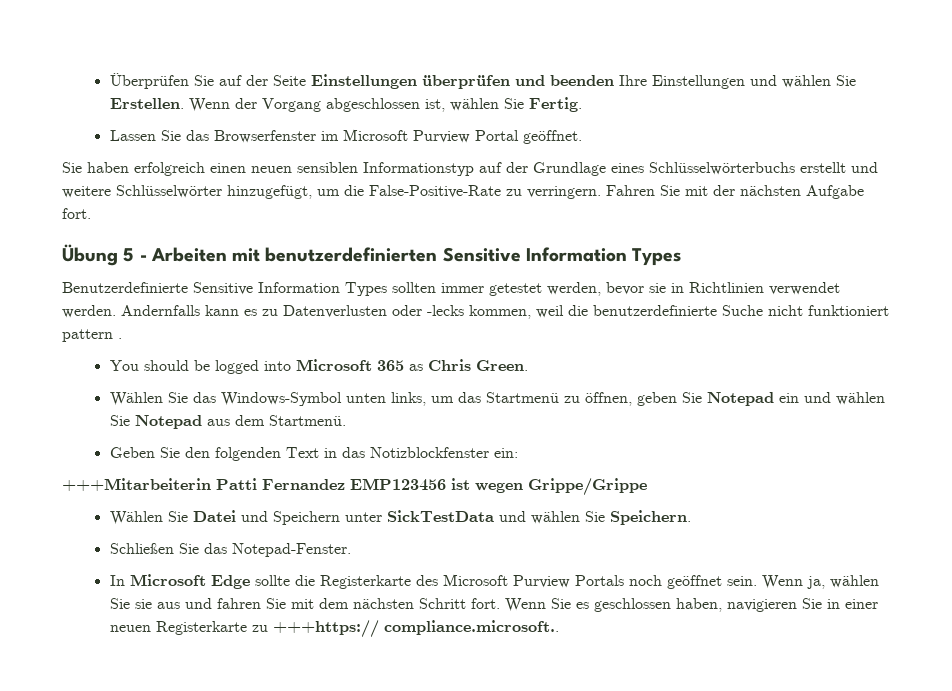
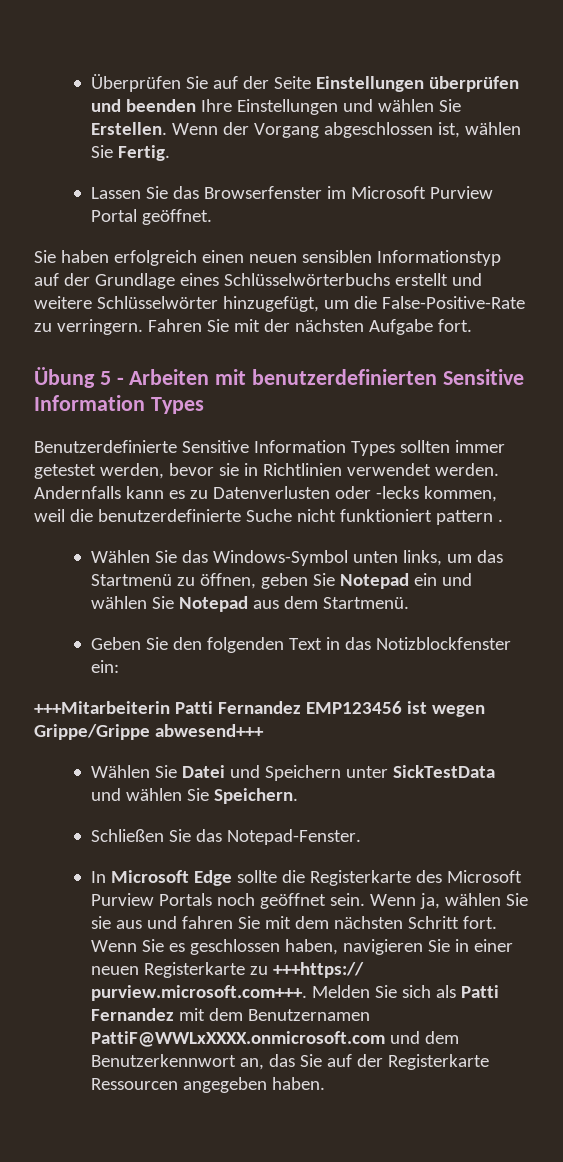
[109,359,528,374] // You should be logged into Microsoft 365 as Chris Green. -> (503, 520) none
(647, 487) none -> [154,724,264,737] abwesend+++
[383,620,559,635] compliance.microsoft.. -> [90,985,499,1001] [90,1008,370,1021] [90,1031,459,1047] [90,1054,489,1070] [90,1077,325,1093] purview.microsoft.com+++. Melden Sie sich als Patti Fernandez mit dem Benutzernamen PattiF@WWLxXXXX.onmicrosoft.com und dem Benutzerkennwort an, das Sie auf der Registerkarte Ressourcen angegeben haben.

